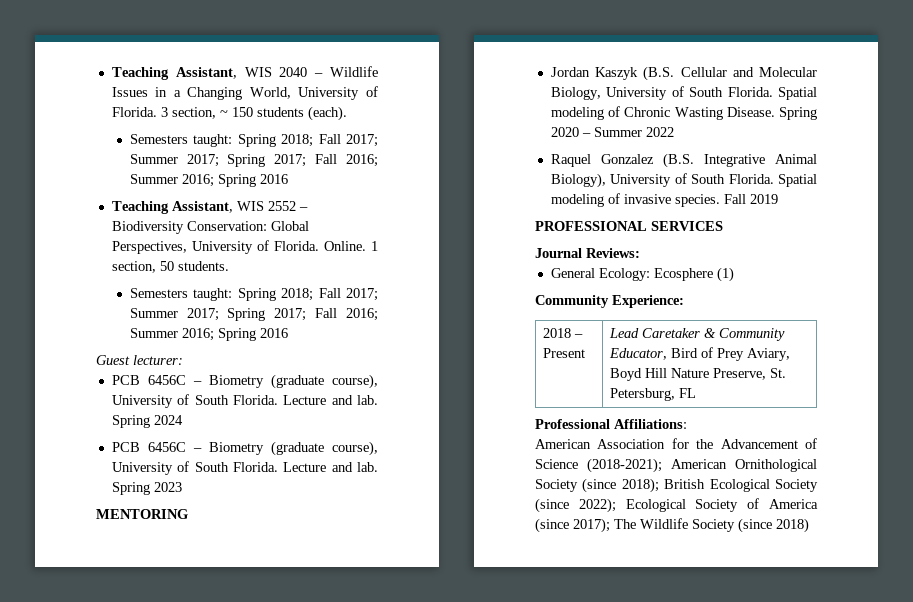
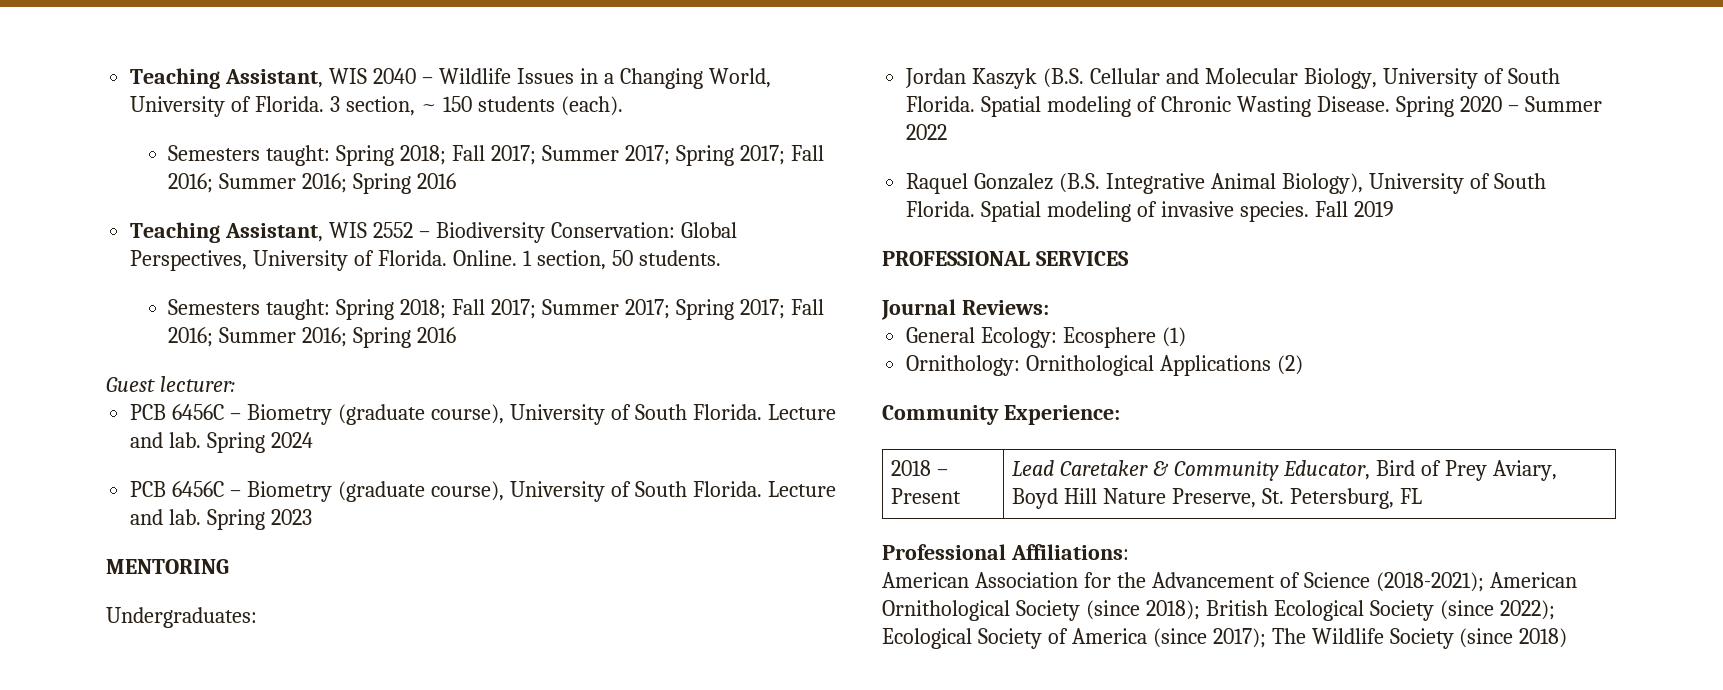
(188, 514) none -> [106,607,257,628] // Undergraduates:
(734, 274) none -> [906,355,1304,376] // Ornithology: Ornithological Applications (2)

